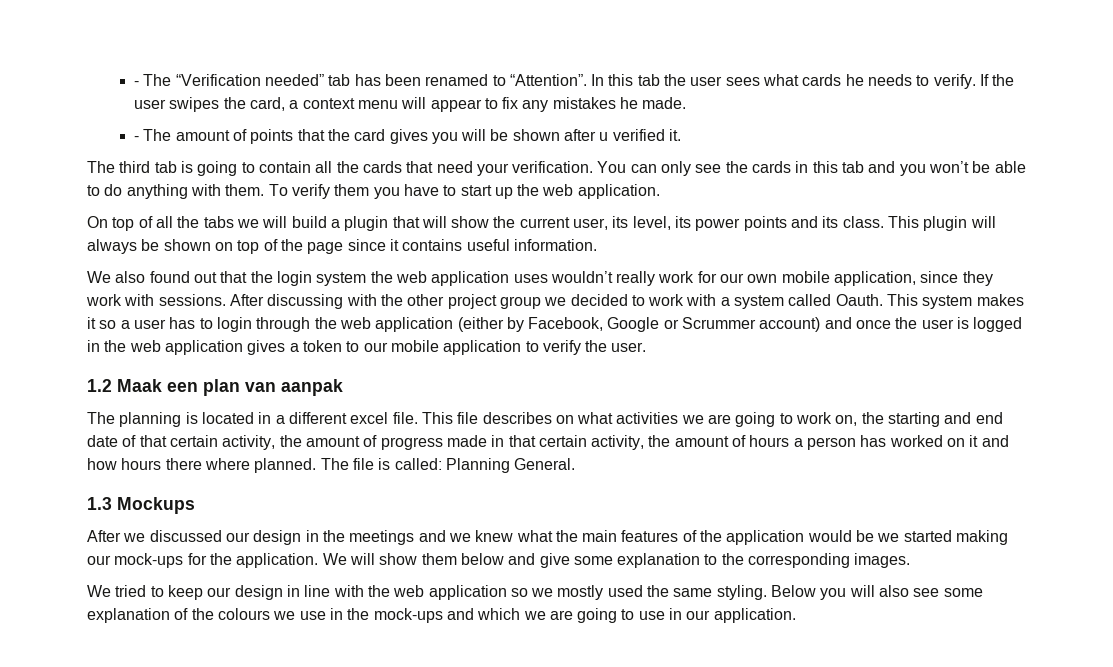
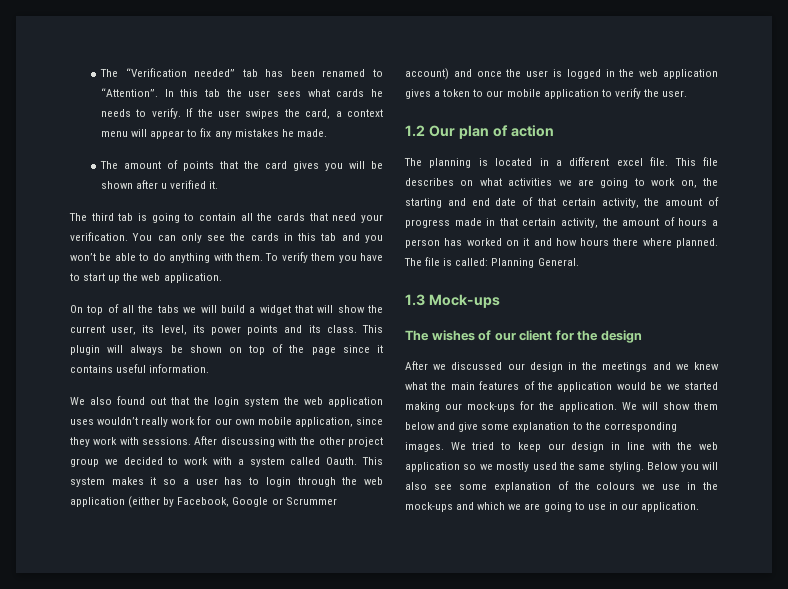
[133,81,139,86] - -> (99, 73) none
[133,136,139,141] - -> (327, 133) none
[344,216,389,231] plugin -> [259,305,291,315] widget
[117,379,343,396] Maak een plan van aanpak -> [428,125,554,139] Our plan of action
[117,497,195,514] Mockups -> [428,294,500,308] [405,330,642,343] Mock-ups // The wishes of our client for the design
(911, 560) // -> (444, 447) none

